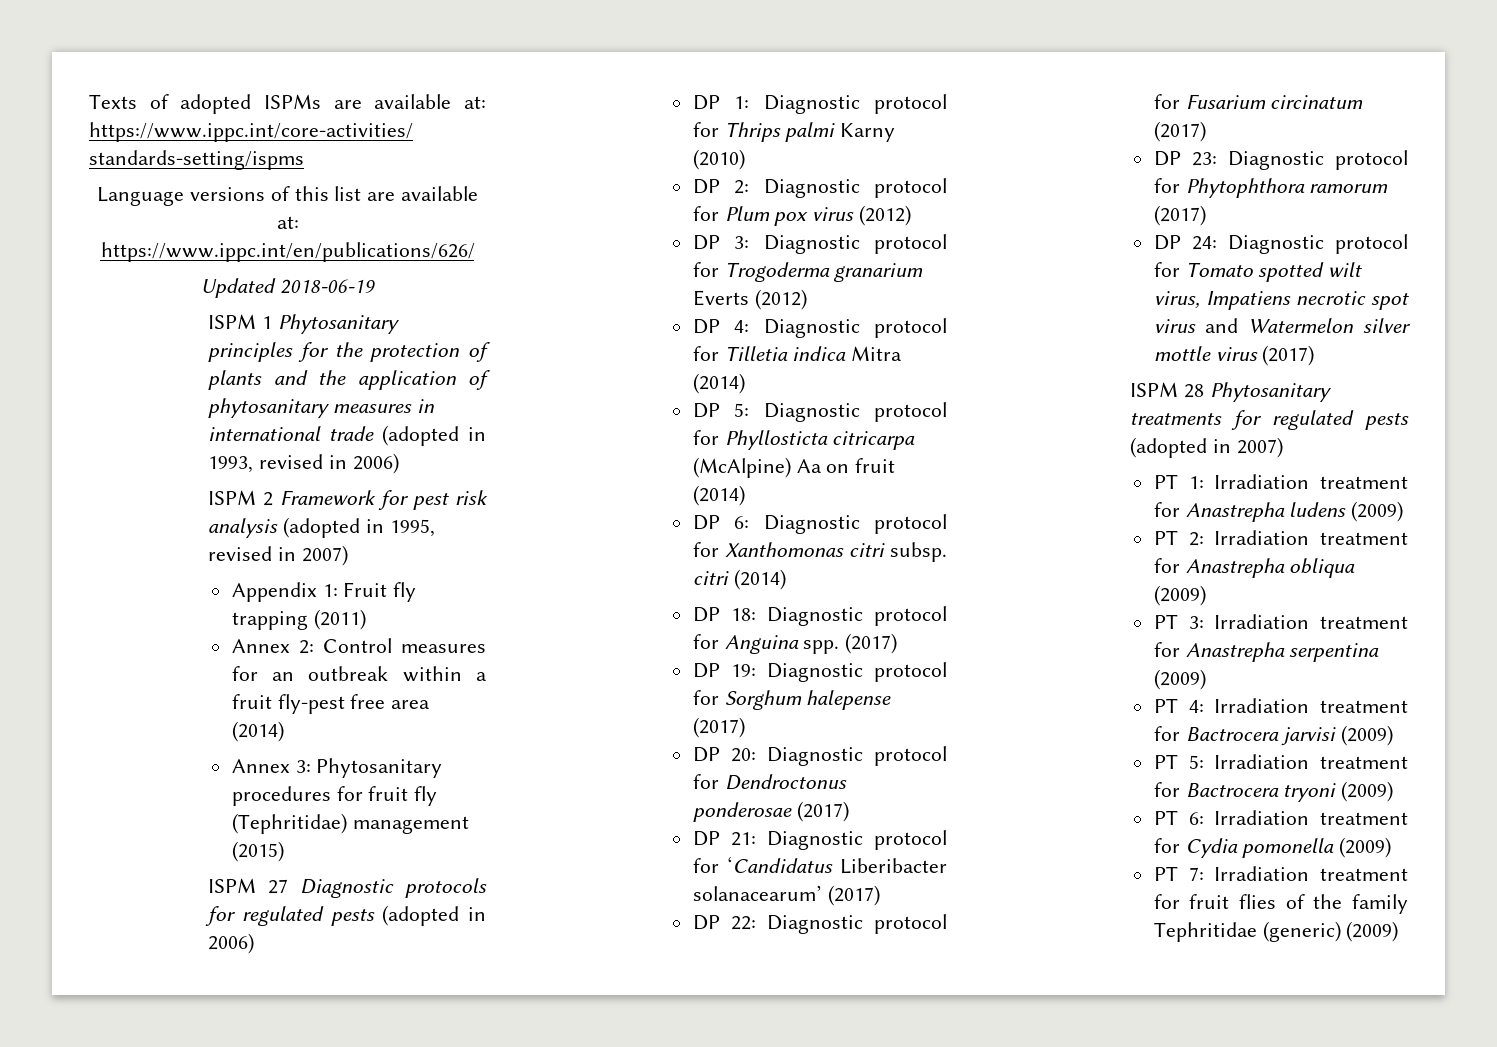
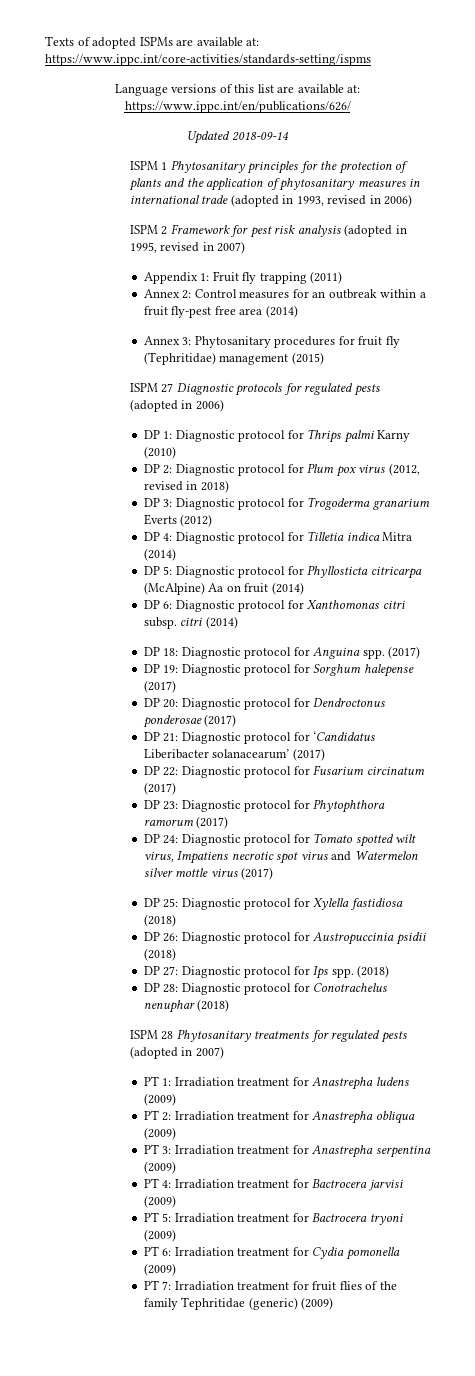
[279,279,375,294] 2018-06-19 -> [231,131,289,141] 2018-09-14
[858,205,911,226] (2012) -> [388,463,420,476] [143,480,229,493] (2012, revised in 2018)
(1315, 355) none -> [143,898,403,910] [143,914,176,927] [143,932,426,945] [143,948,176,961] [143,965,390,979] [143,983,388,995] [143,999,230,1013] // DP 25: Diagnostic protocol for Xylella fastidiosa (2018) // DP 26: Diagnostic protocol for Austropuccinia psidii (2018) // DP 27: Diagnostic protocol for Ips spp. (2018) // DP 28: Diagnostic protocol for Conotrachelus nenuphar (2018)

